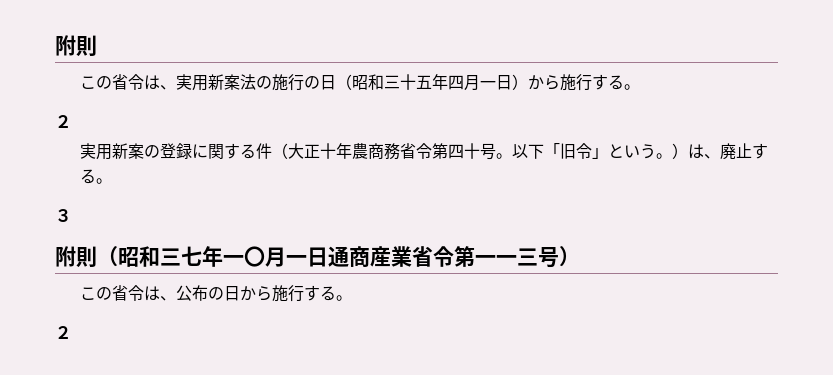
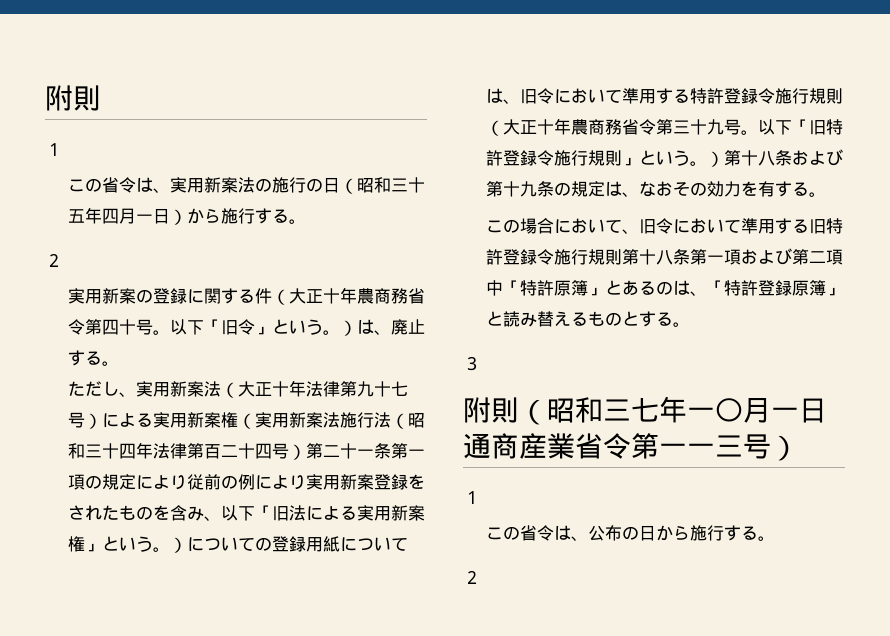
[55,35,97,57] 附則 -> [45,85,101,111] [45,143,63,156] 附則 // １
(113, 181) none -> [68,380,409,398] [68,412,426,429] [68,442,426,460] [68,474,426,490] [68,505,426,521] [68,536,409,553] [486,88,844,104] [486,118,844,136] [486,149,844,167] [486,181,827,197] [486,218,844,234] [486,248,844,265] [486,280,844,296] [486,311,691,327] // ただし、実用新案法（大正十年法律第九十七号）による実用新案権（実用新案法施行法（昭和三十四年法律第百二十四号）第二十一条第一項の規定により従前の例により実用新案登録をされたものを含み、以下「旧法による実用新案権」という。）についての登録用紙については、旧令において準用する特許登録令施行規則（大正十年農商務省令第三十九号。以下「旧特許登録令施行規則」という。）第十八条および第十九条の規定は、なおその効力を有する。 // この場合において、旧令において準用する旧特許登録令施行規則第十八条第一項および第二項中「特許原簿」とあるのは、「特許登録原簿」と読み替えるものとする。
(580, 256) none -> [463,491,481,504] // １

